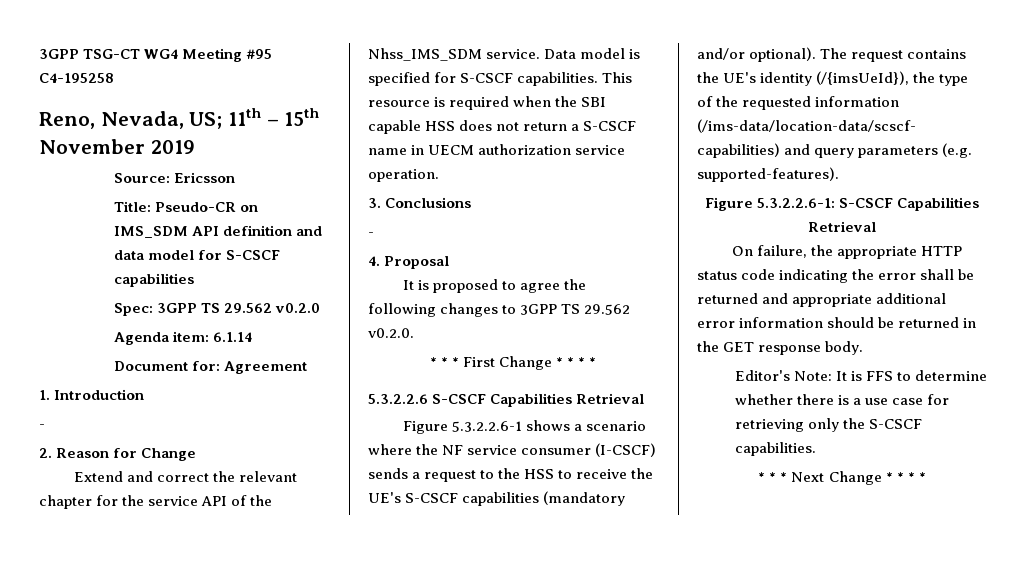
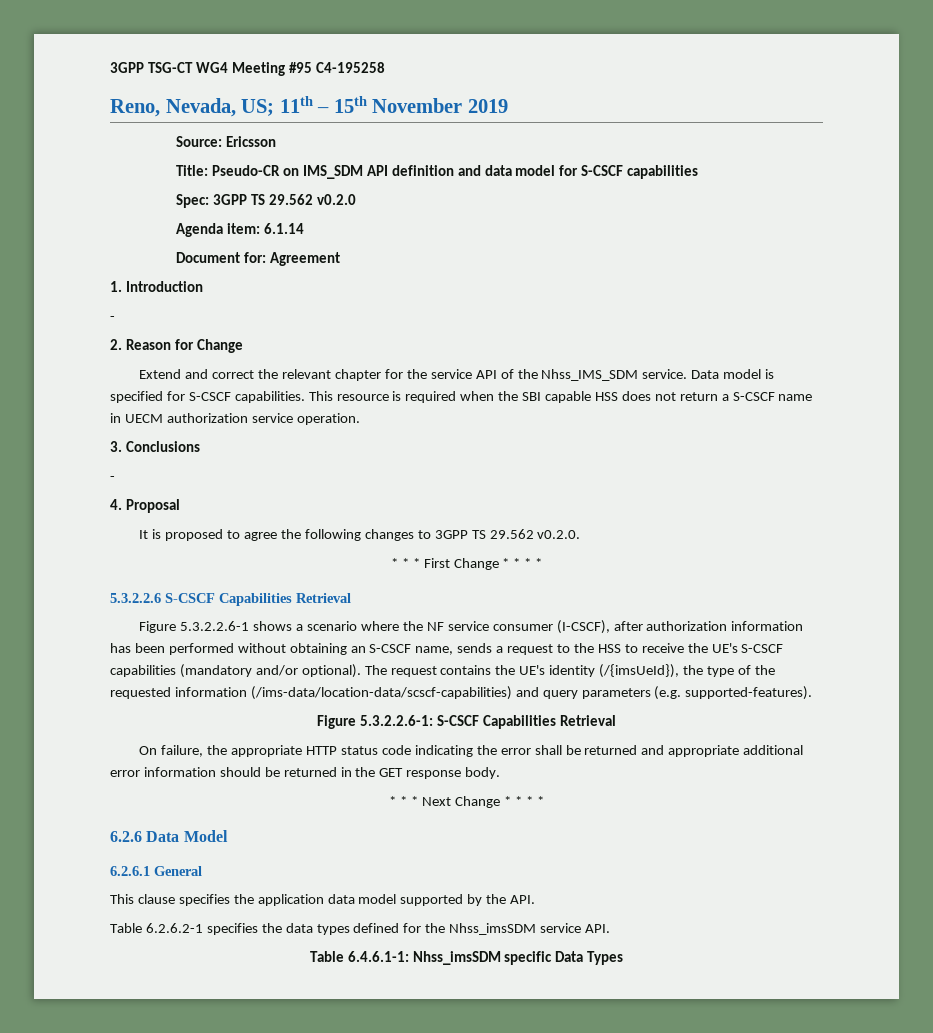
[595,443,657,457] (I-CSCF) -> [556,620,804,634] [110,643,454,655] (I-CSCF), after authorization information has been performed without obtaining an S-CSCF name,
[734,370,987,381] [734,394,949,405] [734,418,922,432] [734,442,816,456] // Editor's Note: It is FFS to determine whether there is a use case for retrieving only the S-CSCF capabilities. -> (501, 773) none
(926, 477) none -> [110,830,228,842] [110,866,202,876] [110,894,536,906] [110,923,611,935] [309,951,624,965] // 6.2.6 Data Model // 6.2.6.1 General // This clause specifies the application data model supported by the API. // Table 6.2.6.2-1 specifies the data types defined for the Nhss_imsSDM service API. // Table 6.4.6.1-1: Nhss_imsSDM specific Data Types

